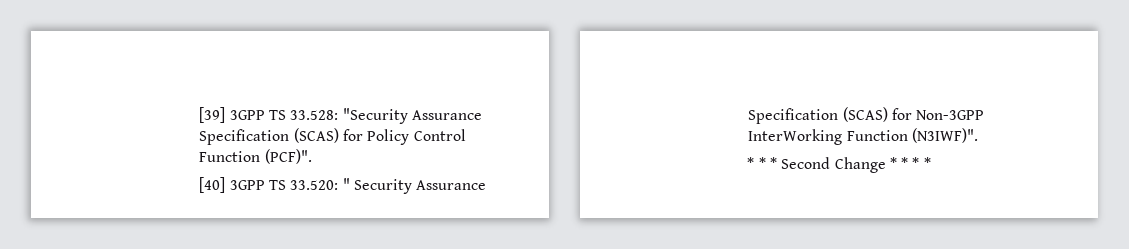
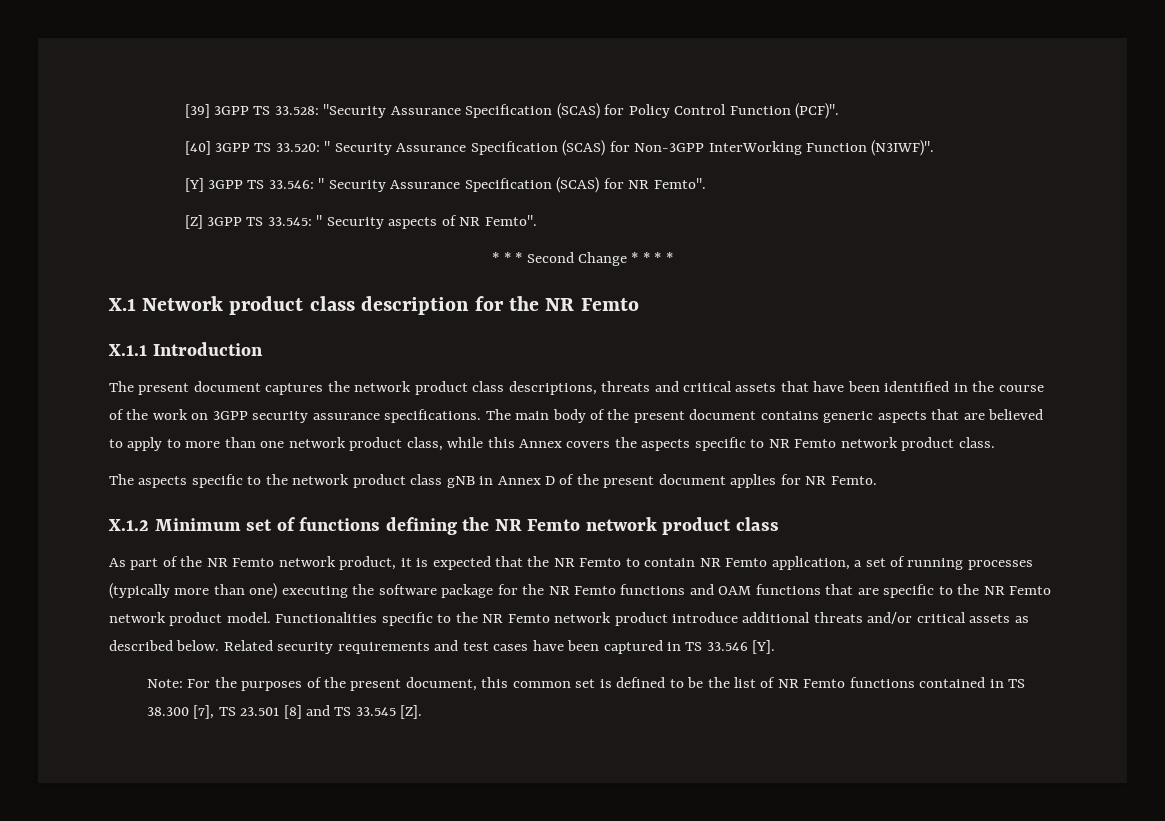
(979, 135) none -> [184,177,706,193] [184,215,537,229] // [Y] 3GPP TS 33.546: " Security Assurance Specification (SCAS) for NR Femto". // [Z] 3GPP TS 33.545: " Security aspects of NR Femto".
(931, 163) none -> [108,296,639,315] [108,342,263,356] [109,381,1044,395] [109,409,1044,423] [109,437,995,451] [109,474,877,488] [108,517,779,535] [109,556,1033,570] [109,583,1052,599] [109,612,1029,626] [109,640,776,654] [146,677,1026,691] [146,705,423,719] // X.1 Network product class description for the NR Femto // X.1.1 Introduction // The present document captures the network product class descriptions, threats and critical assets that have been identified in the course of the work on 3GPP security assurance specifications. The main body of the present document contains generic aspects that are believed to apply to more than one network product class, while this Annex covers the aspects specific to NR Femto network product class. // The aspects specific to the network product class gNB in Annex D of the present document applies for NR Femto. // X.1.2 Minimum set of functions defining the NR Femto network product class // As part of the NR Femto network product, it is expected that the NR Femto to contain NR Femto application, a set of running processes (typically more than one) executing the software package for the NR Femto functions and OAM functions that are specific to the NR Femto network product model. Functionalities specific to the NR Femto network product introduce additional threats and/or critical assets as described below. Related security requirements and test cases have been captured in TS 33.546 [Y]. // Note: For the purposes of the present document, this common set is defined to be the list of NR Femto functions contained in TS 38.300 [7], TS 23.501 [8] and TS 33.545 [Z].

